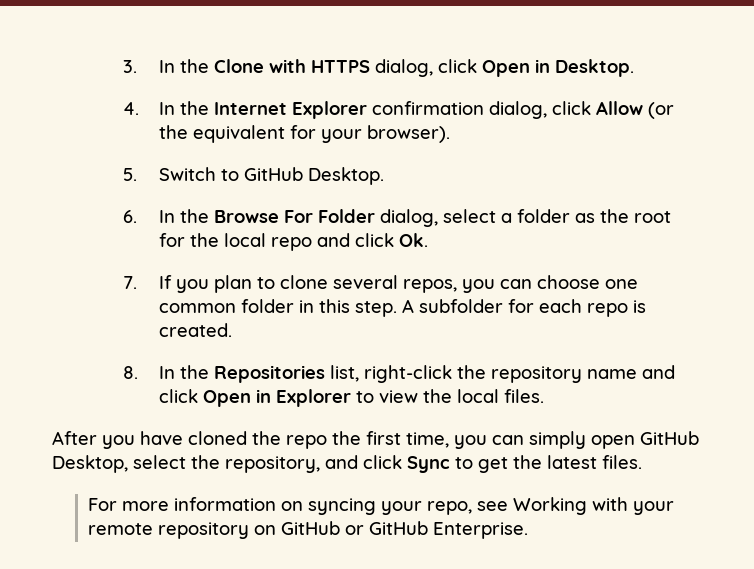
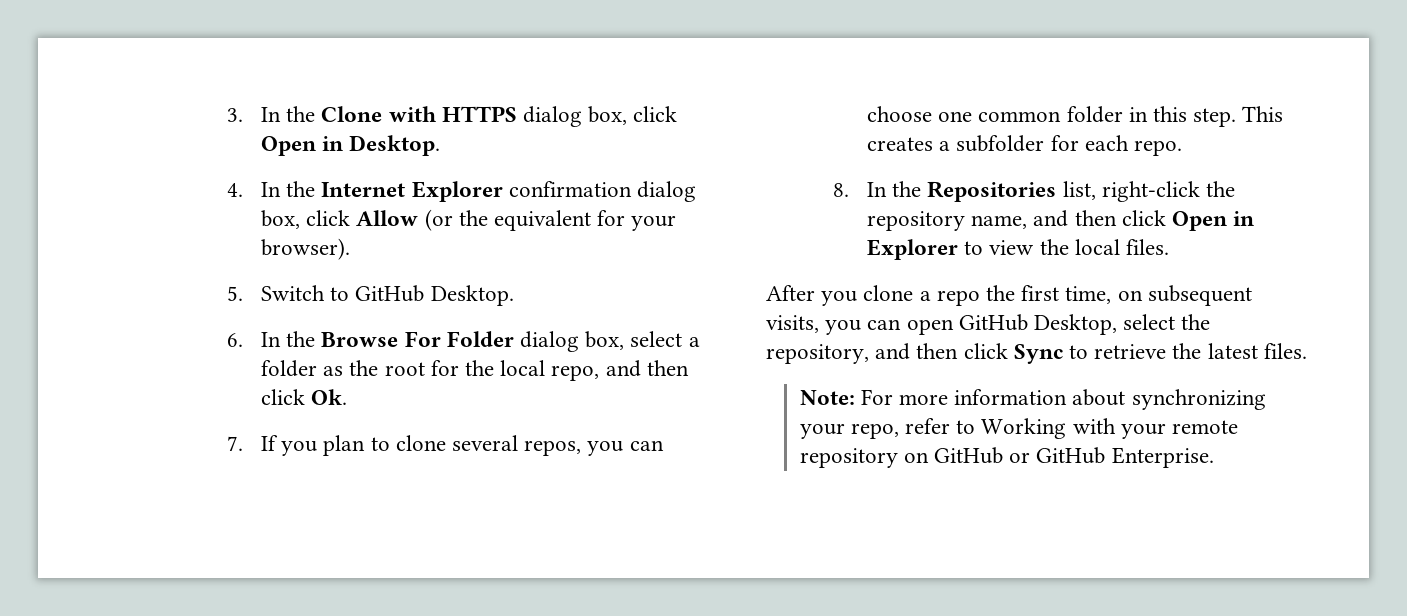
[375,59,434,77] dialog, -> [522,106,628,127] dialog box,
[489,101,548,119] dialog, -> [636,181,696,202] [260,210,300,229] dialog box,
[380,209,439,227] dialog, -> [519,331,625,352] dialog box,
[271,233,351,251] repo and -> [551,360,689,381] repo, and then
[402,299,647,317] [159,323,233,337] A subfolder for each repo is created. -> [1242,106,1284,122] [866,135,1182,156] This creates a subfolder for each repo.
[587,365,676,379] name and -> [971,210,1117,229] name, and then
[140,431,281,445] have cloned the -> [863,285,931,301] clone a
[454,431,586,449] you can simply -> [1117,285,1252,306] [766,315,902,335] on subsequent visits, you can
(358, 462) none -> [916,343,959,359] then
[478,457,508,473] get -> [1094,344,1167,359] retrieve
(642, 462) none -> [799,390,855,405] Note:
[280,498,508,515] on syncing your repo, see -> [1072,389,1266,410] [799,418,976,439] about synchronizing your repo, refer to

